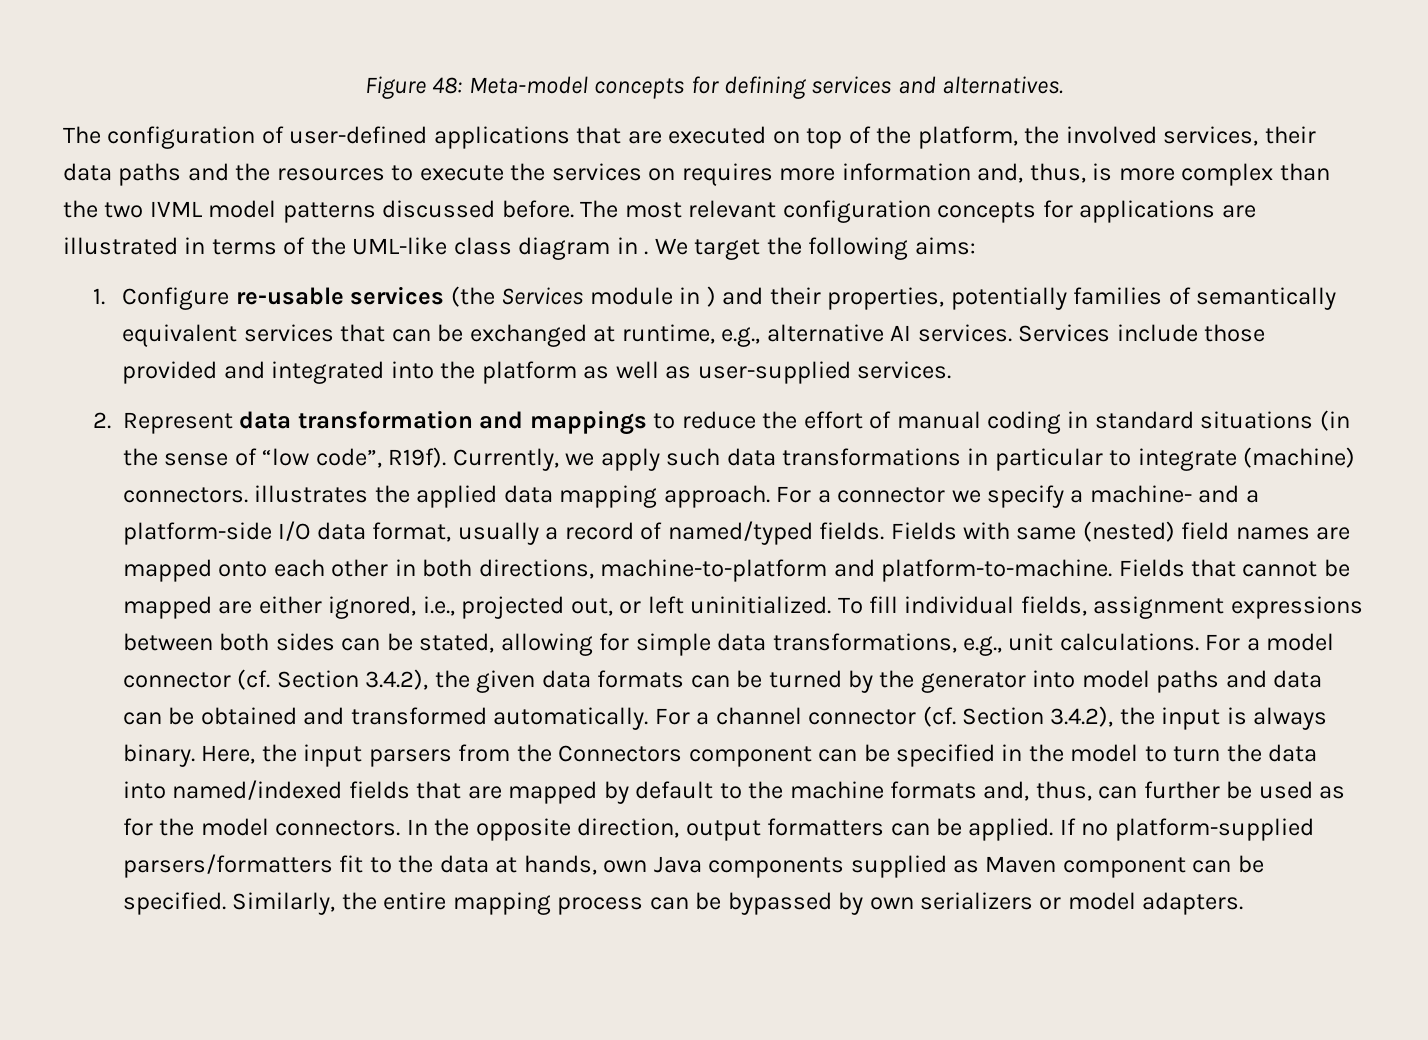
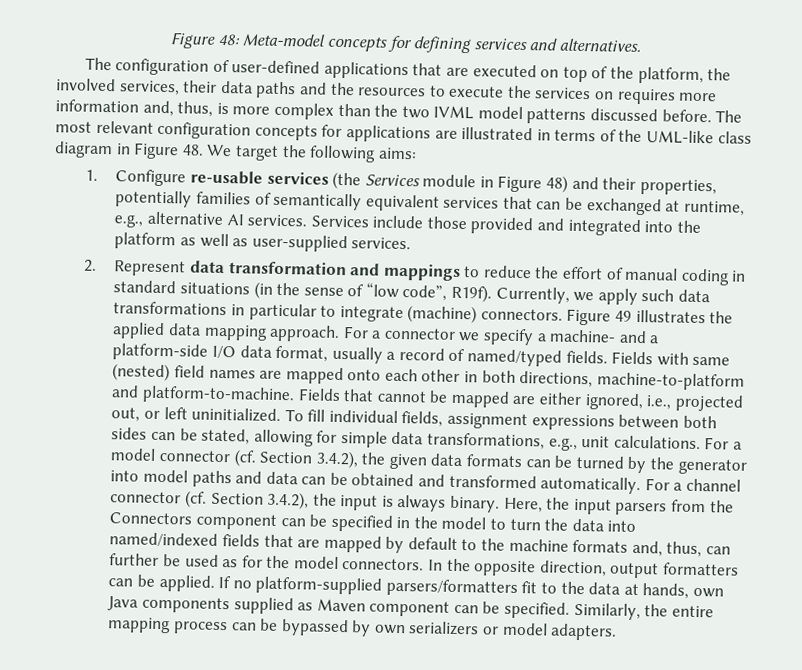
[644,251,649,255] . -> [133,142,204,160] Figure 48.
[706,286,716,307] ) -> [497,175,569,193] Figure 48)
(248, 495) none -> [566,308,633,326] Figure 49

